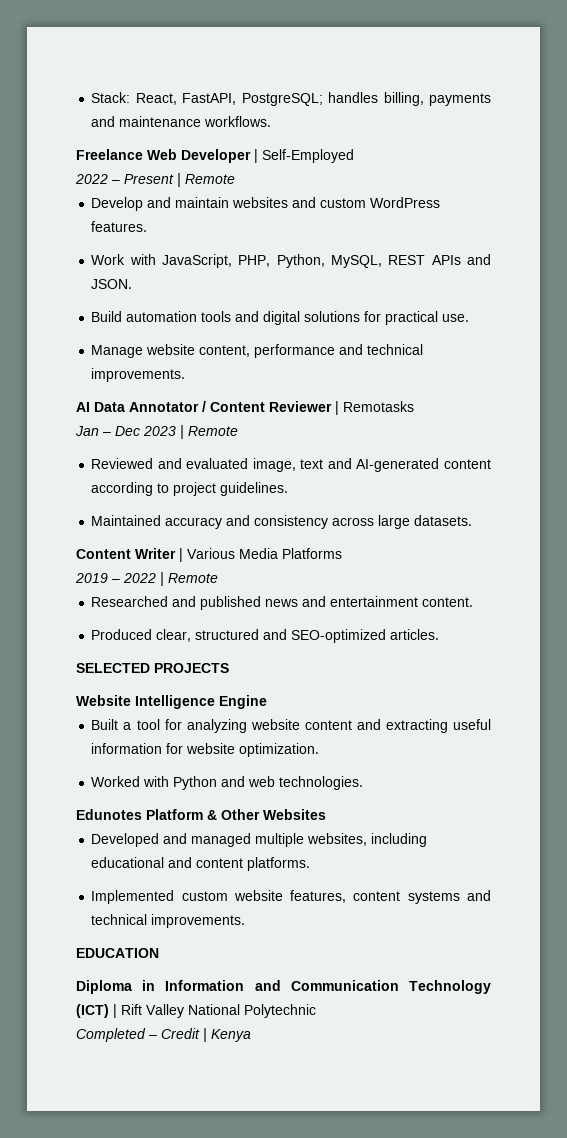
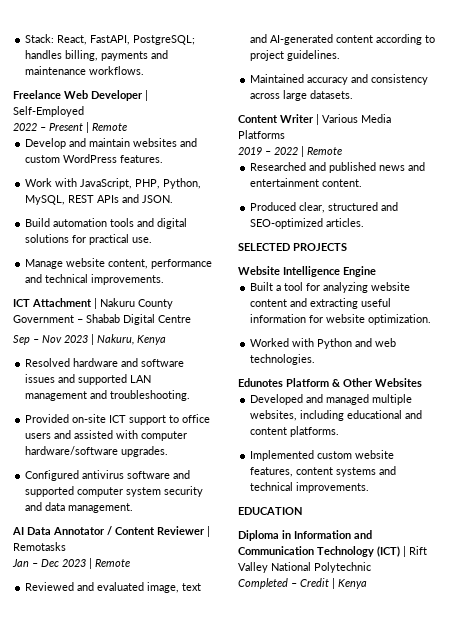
(186, 375) none -> [13,298,173,309] [13,314,191,325] [13,334,166,345] [25,358,185,367] [25,374,152,385] [25,390,191,401] [25,414,211,425] [25,430,188,441] [25,446,169,457] [25,470,191,481] [25,486,204,497] [25,502,134,513] // ICT Attachment | Nakuru County Government – Shabab Digital Centre // Sep – Nov 2023 | Nakuru, Kenya // Resolved hardware and software issues and supported LAN management and troubleshooting. // Provided on-site ICT support to office users and assisted with computer hardware/software upgrades. // Configured antivirus software and supported computer system security and data management.

